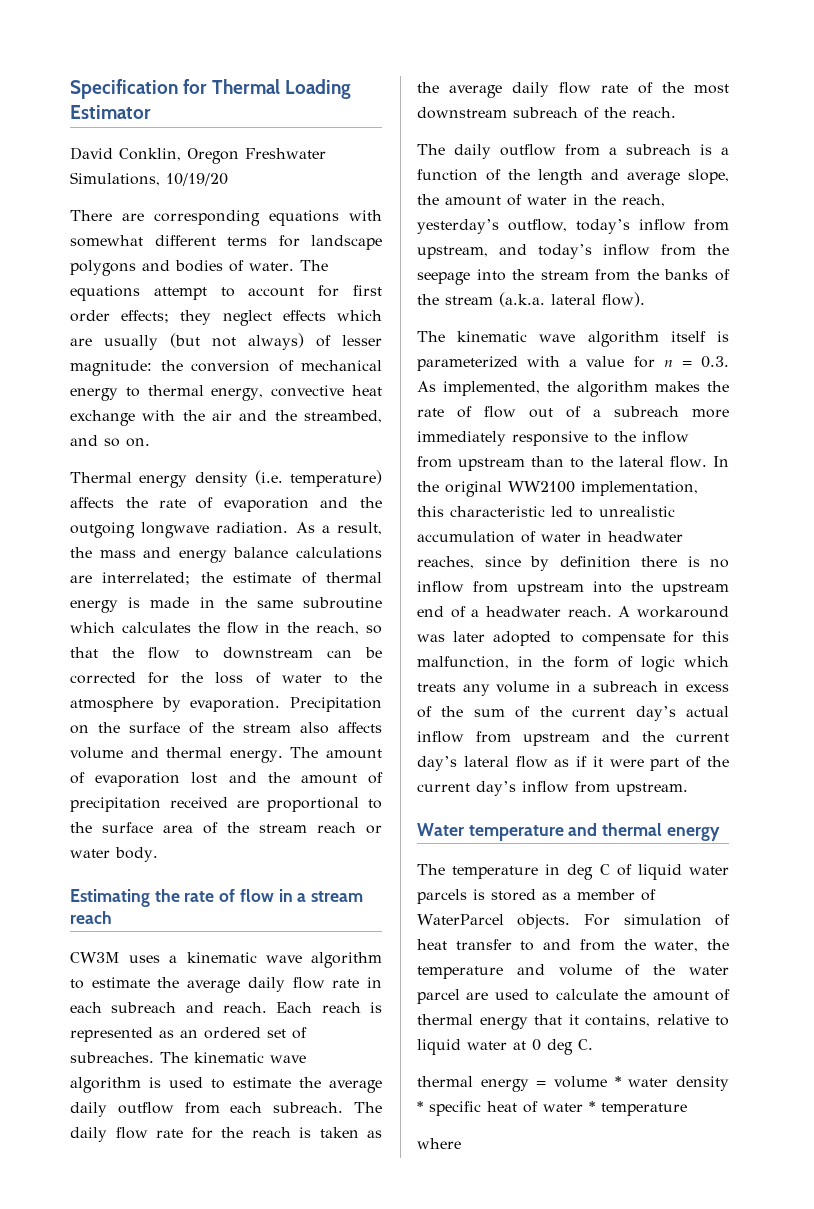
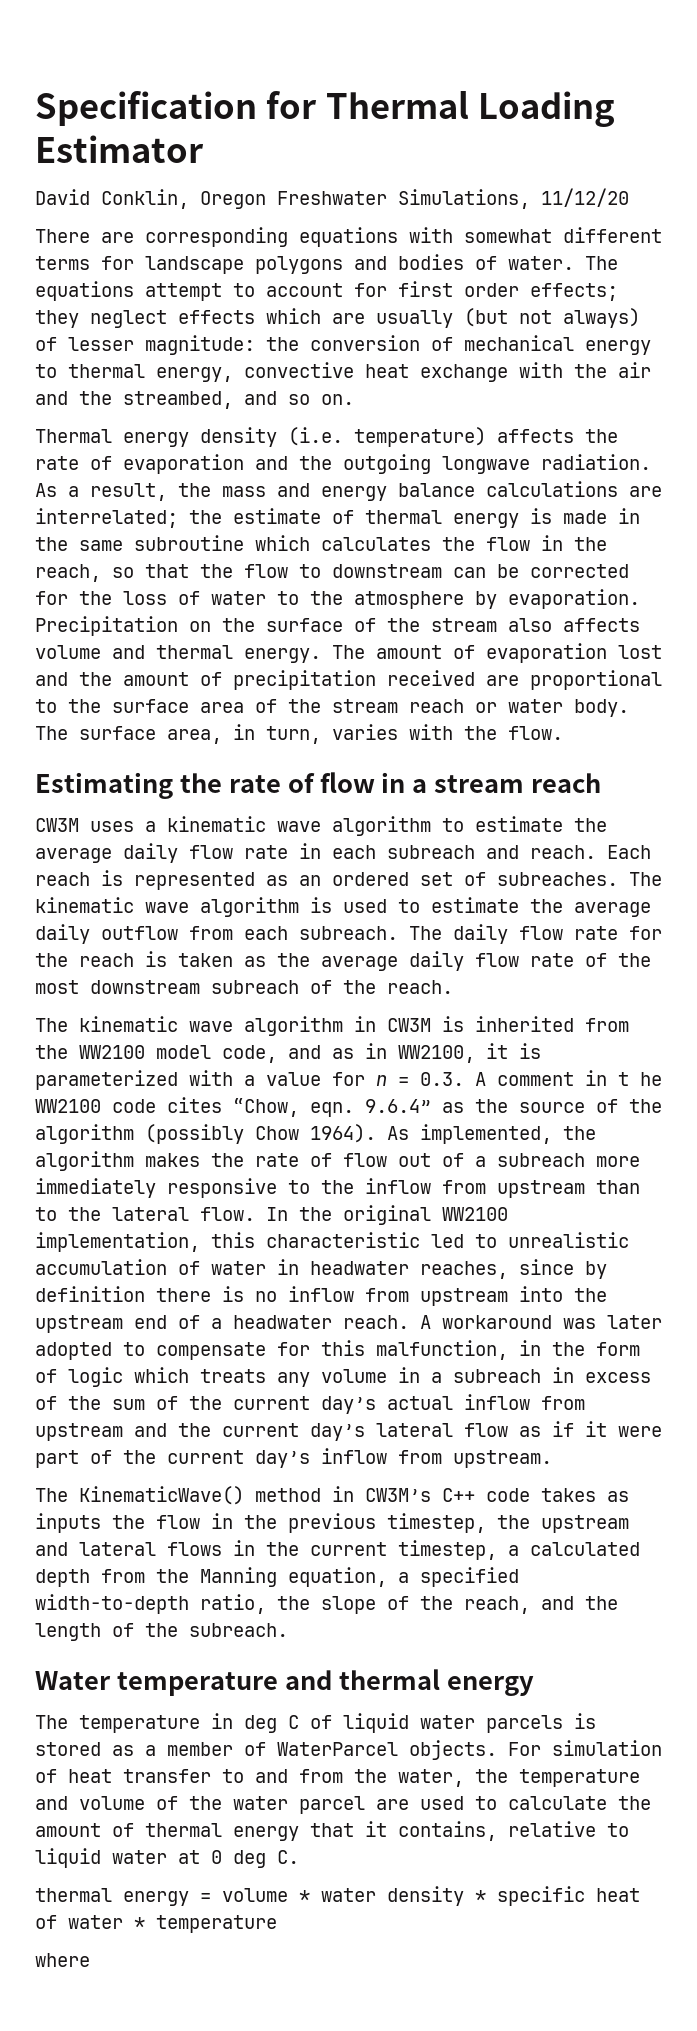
[166,173,228,186] 10/19/20 -> [541,188,629,207] 11/12/20
(158, 854) none -> [35,724,563,744] The surface area, in turn, varies with the flow.
[454,144,729,159] [417,169,729,185] [417,194,665,207] [417,219,729,234] [417,244,729,259] [417,269,730,285] [417,292,645,307] [417,331,706,347] daily outflow from a subreach is a function of the length and average slope, the amount of water in the reach, yesterday’s outflow, today’s inflow from upstream, and today’s inflow from the seepage into the stream from the banks of the stream (a.k.a. lateral flow). // The kinematic wave algorithm itself -> [79,1016,629,1036] [35,1043,508,1063] kinematic wave algorithm in CW3M is inherited from the WW2100 model code, and as in WW2100, it
(729, 362) none -> [475,1070,662,1086] [35,1097,662,1117] [35,1124,376,1144] A comment in t he WW2100 code cites “Chow, eqn. 9.6.4” as the source of the algorithm (possibly Chow 1964).
(688, 789) none -> [35,1486,629,1505] [35,1513,629,1533] [35,1540,640,1560] [35,1567,519,1587] [35,1594,618,1614] [35,1623,288,1641] // The KinematicWave() method in CW3M’s C++ code takes as inputs the flow in the previous timestep, the upstream and lateral flows in the current timestep, a calculated depth from the Manning equation, a specified width-to-depth ratio, the slope of the reach, and the length of the subreach.

